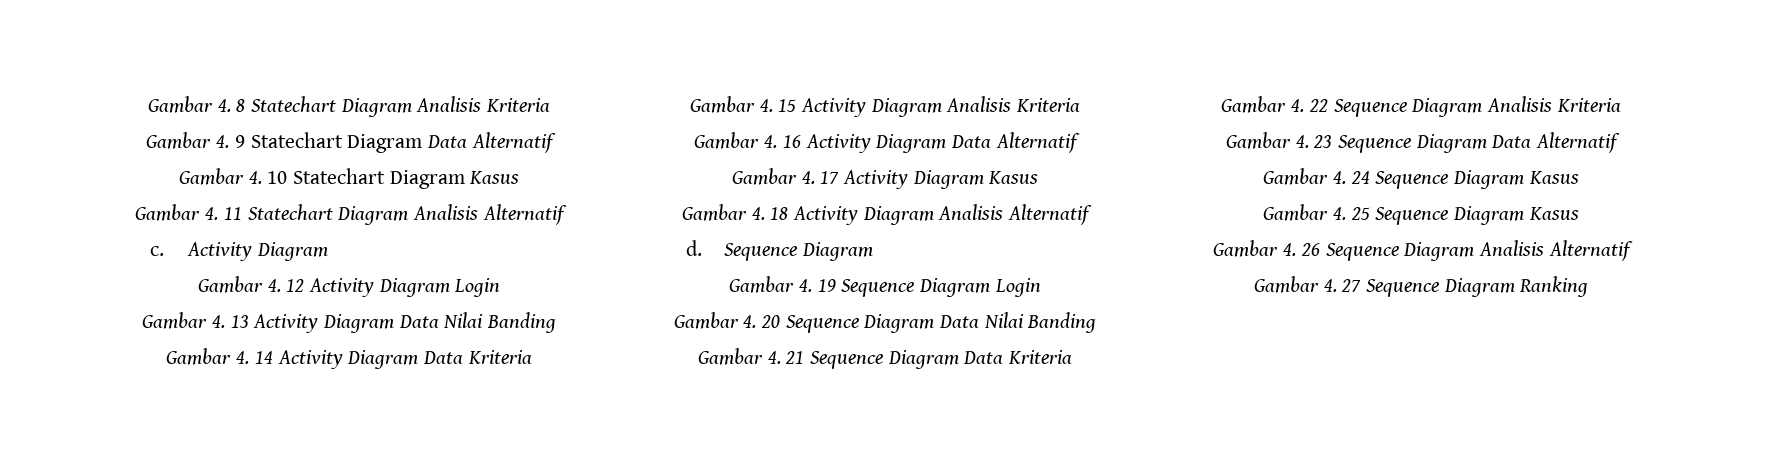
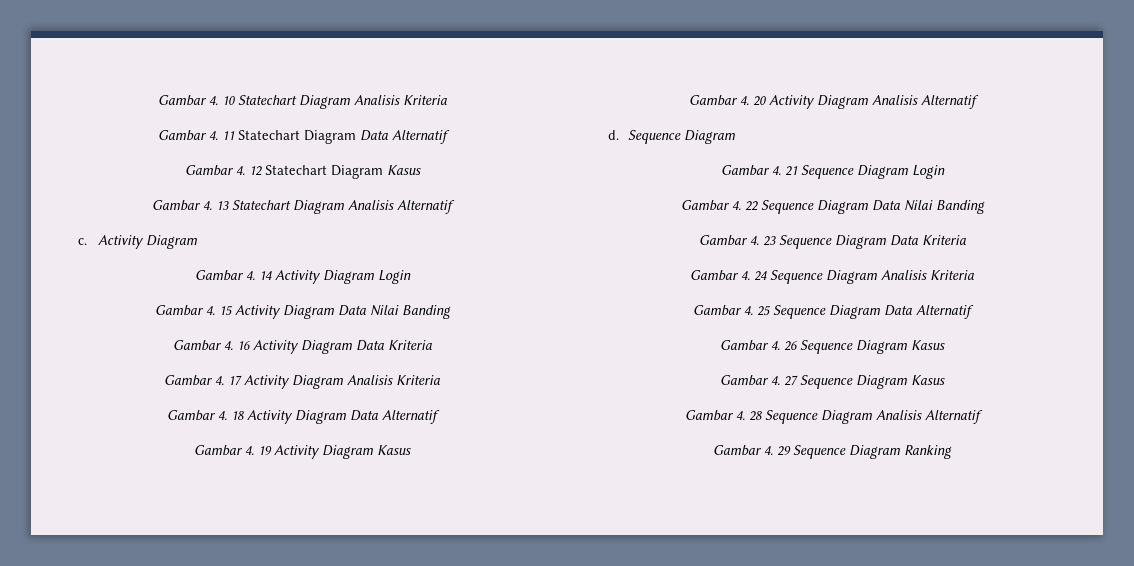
[147,96,246,113] Gambar 4. 8 -> [157,95,235,106] Gambar 4. 10
[234,135,245,148] 9 -> [221,131,235,140] 11
[267,171,288,184] 10 -> [248,166,262,176] 12
[223,207,242,220] 11 -> [216,201,229,210] 13
[286,279,305,292] 12 -> [258,271,272,280] 14
[230,315,249,328] 13 -> [218,306,233,316] 15
[254,351,273,364] 14 -> [236,341,251,350] 16
[778,99,797,112] 15 -> [228,375,242,385] 17
[782,135,801,148] 16 -> [231,411,244,420] 18
[820,171,840,184] 17 -> [258,446,272,455] 19
[770,207,789,220] 18 -> [752,96,766,106] 20
[817,279,836,292] 19 -> [784,166,798,176] 21
[760,315,780,328] 20 -> [744,201,758,211] 22
[785,351,805,364] 21 -> [762,236,776,246] 23
[1308,99,1328,112] 22 -> [754,271,767,281] 24
[1313,135,1333,148] 23 -> [757,306,771,316] 25
[1350,170,1579,189] [1263,204,1579,225] [1213,240,1320,257] 24 Sequence Diagram Kasus // Gambar 4. 25 Sequence Diagram Kasus // Gambar 4. 26 -> [784,340,945,354] [720,375,945,389] [684,410,762,421] 26 Sequence Diagram Kasus // Gambar 4. 27 Sequence Diagram Kasus // Gambar 4. 28
[1341,279,1362,292] 27 -> [777,446,791,456] 29

